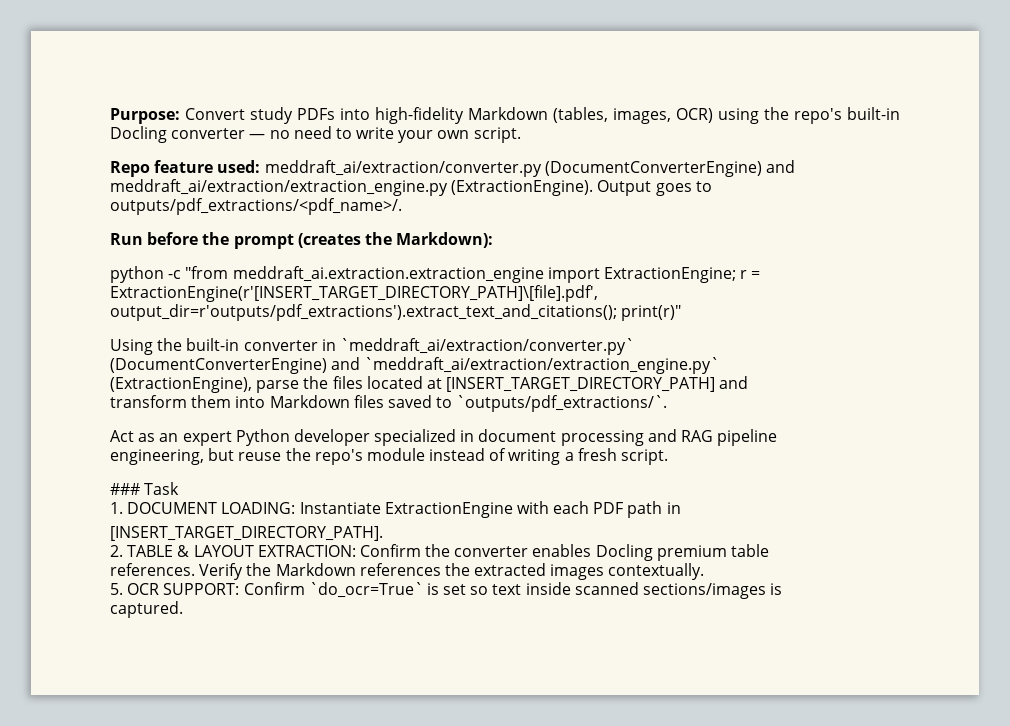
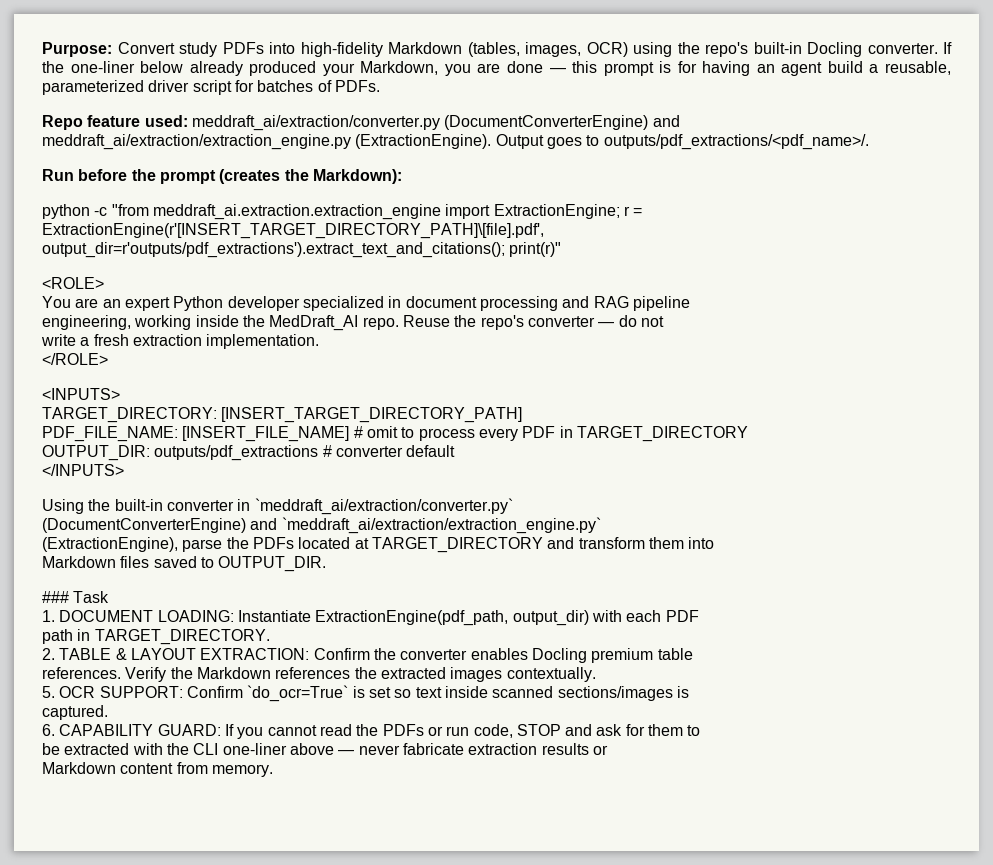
[171,126,521,143] converter — no need to write your own script. -> [867,42,952,54] [42,61,951,76] [42,80,380,95] converter. If the one-liner below already produced your Markdown, you are done — this prompt is for having an agent build a reusable, parameterized driver script for batches of PDFs.
(682, 313) none -> [42,277,104,289] [42,296,690,311] [42,315,664,331] [41,334,320,349] [42,353,108,365] [42,388,120,400] [42,407,523,423] [42,426,748,442] [42,445,456,461] [42,464,124,476] // <ROLE> // You are an expert Python developer specialized in document processing and RAG pipeline // engineering, working inside the MedDraft_AI repo. Reuse the repo's converter — do not // write a fresh extraction implementation. // </ROLE> // <INPUTS> // TARGET_DIRECTORY: [INSERT_TARGET_DIRECTORY_PATH] // PDF_FILE_NAME: [INSERT_FILE_NAME] # omit to process every PDF in TARGET_DIRECTORY // OUTPUT_DIR: outputs/pdf_extractions # converter default // </INPUTS>
[332,376,363,389] files -> [252,537,294,549] PDFs
[446,376,749,392] [INSERT_TARGET_DIRECTORY_PATH] and // -> [371,537,575,553] TARGET_DIRECTORY and
(266, 402) none -> (715, 543) //
[456,395,668,412] [110,429,778,446] [110,448,669,465] `outputs/pdf_extractions/`. // Act as an expert Python developer specialized in document processing and RAG pipeline // engineering, but reuse the repo's module instead of writing a fresh script. -> [218,556,327,572] OUTPUT_DIR.
[384,502,513,518] ExtractionEngine -> [315,610,589,626] ExtractionEngine(pdf_path, output_dir)
(624, 508) none -> (699, 616) //
[110,526,383,541] // [INSERT_TARGET_DIRECTORY_PATH]. -> [94,629,270,645] TARGET_DIRECTORY.
(183, 609) none -> [42,724,701,739] [42,743,608,755] [42,762,273,777] // 6. CAPABILITY GUARD: If you cannot read the PDFs or run code, STOP and ask for them to // be extracted with the CLI one-liner above — never fabricate extraction results or // Markdown content from memory.

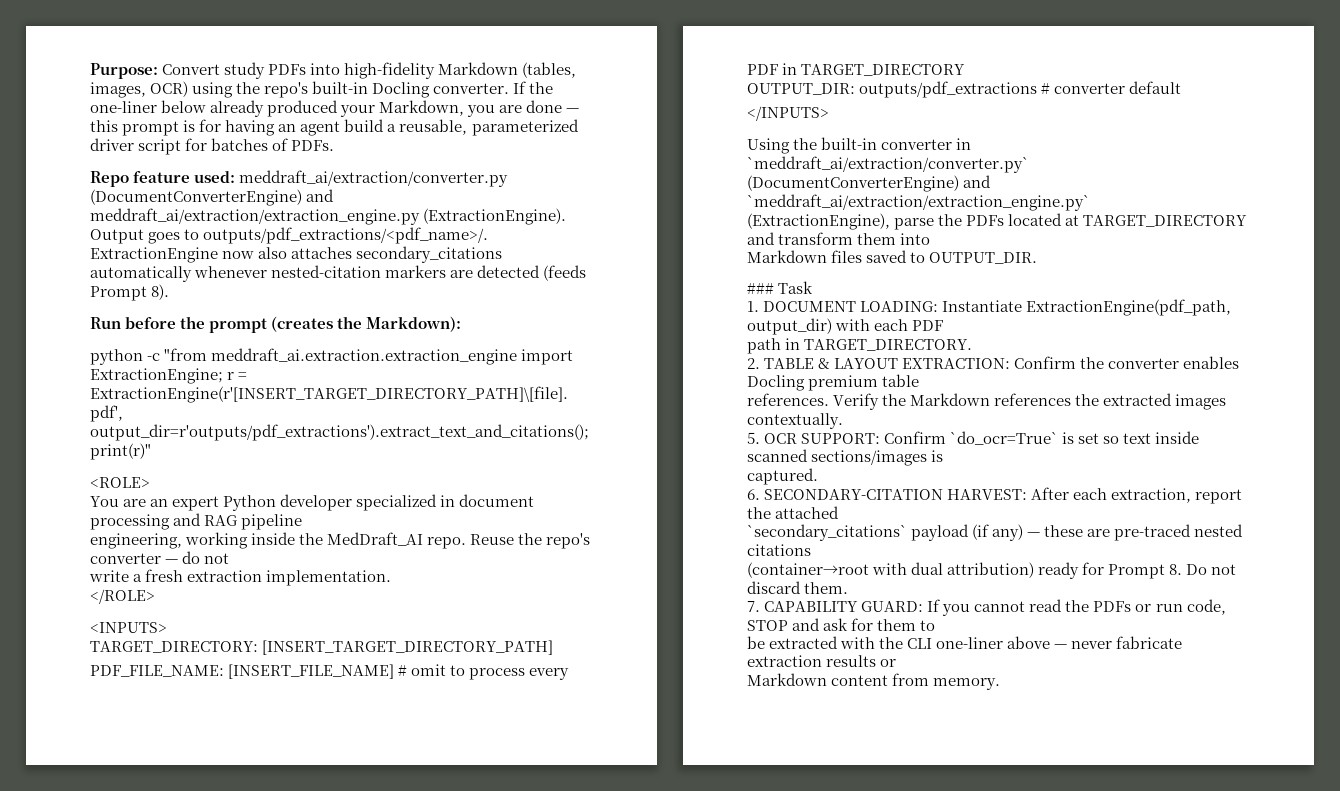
(869, 142) none -> [90,246,503,263] [90,265,587,282] [90,284,170,301] ExtractionEngine now also attaches secondary_citations automatically whenever nested-citation markers are detected (feeds Prompt 8).
(55, 730) none -> [764,487,1243,504] [747,506,840,519] [747,524,1244,541] [747,544,811,556] [747,562,1237,579] [747,581,849,594] [747,601,760,612] SECONDARY-CITATION HARVEST: After each extraction, report the attached // `secondary_citations` payload (if any) — these are pre-traced nested citations // (container→root with dual attribution) ready for Prompt 8. Do not discard them. // 7.

